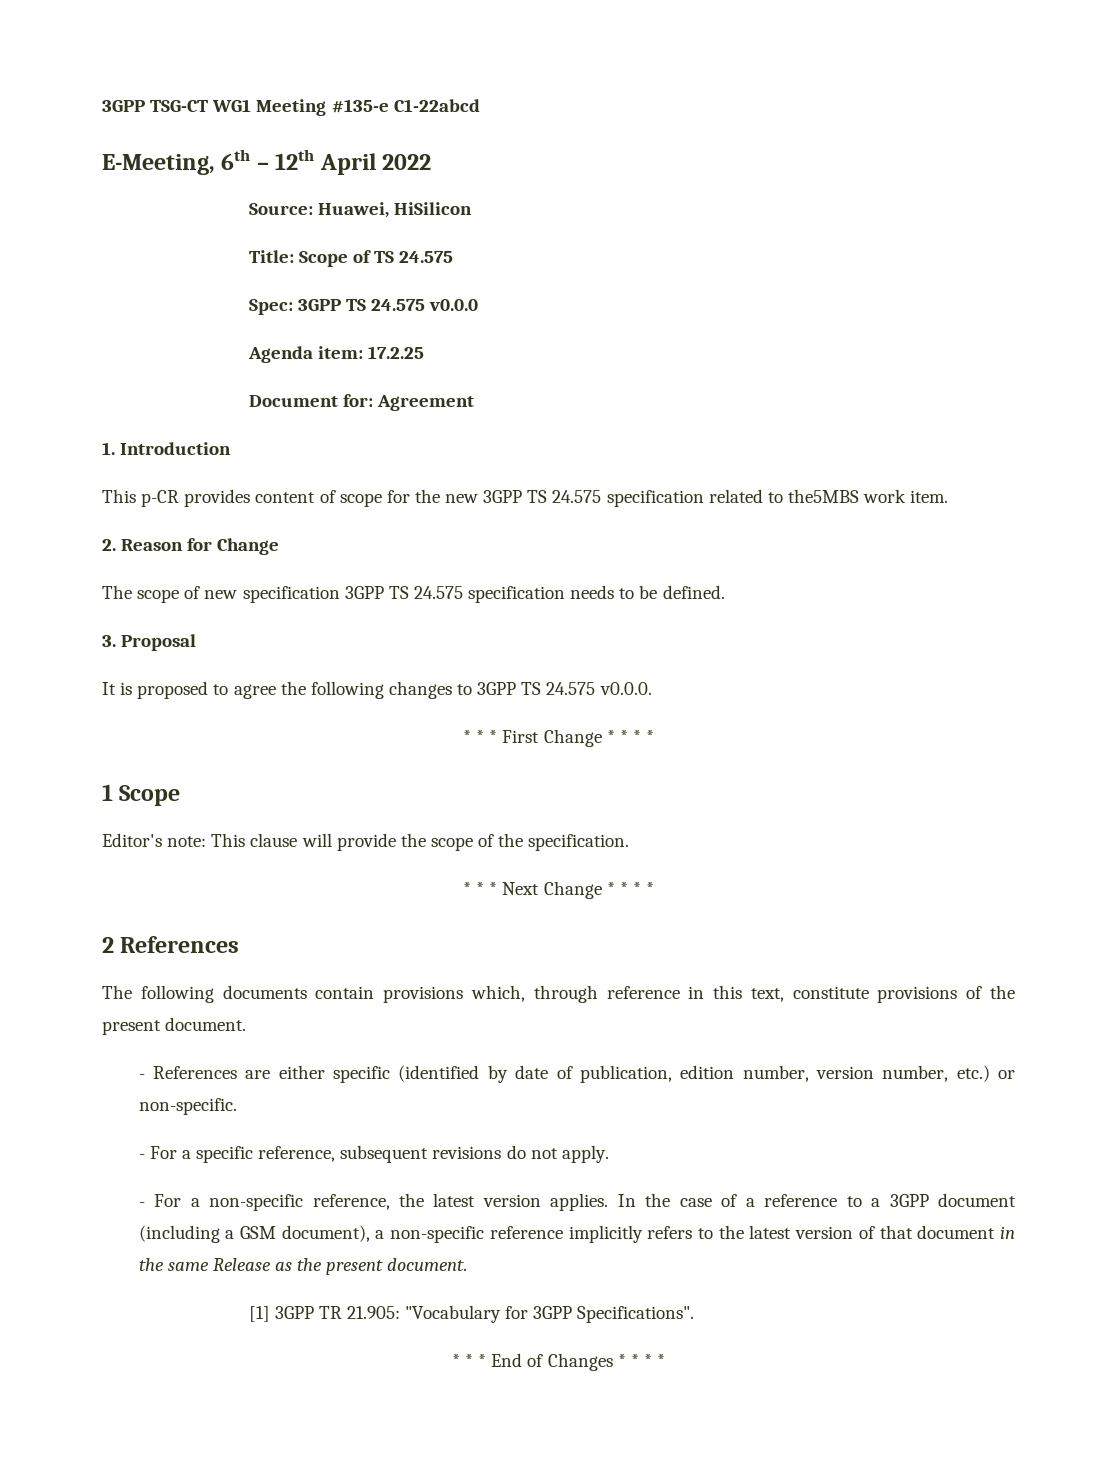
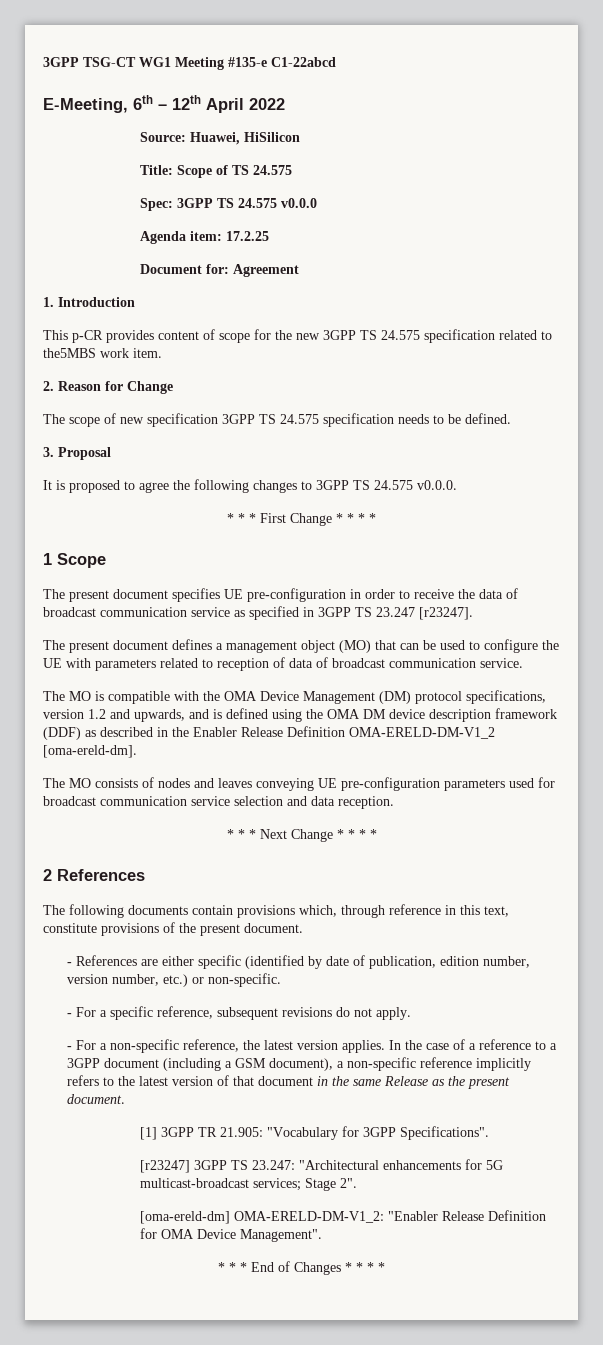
[102,833,630,851] Editor's note: This clause will provide the scope of the specification. -> [43,588,518,602] [43,606,473,620] [43,639,559,653] [43,657,523,671] [43,690,546,704] [43,708,557,722] [43,726,495,740] [43,745,137,758] [43,777,555,791] [43,796,394,809] The present document specifies UE pre-configuration in order to receive the data of broadcast communication service as specified in 3GPP TS 23.247 [r23247]. // The present document defines a management object (MO) that can be used to configure the UE with parameters related to reception of data of broadcast communication service. // The MO is compatible with the OMA Device Management (DM) protocol specifications, version 1.2 and upwards, and is defined using the OMA DM device description framework (DDF) as described in the Enabler Release Definition OMA-ERELD-DM-V1_2 [oma-ereld-dm]. // The MO consists of nodes and leaves conveying UE pre-configuration parameters used for broadcast communication service selection and data reception.
(695, 1314) none -> [139,1159,503,1173] [139,1178,357,1191] [139,1210,546,1224] [139,1228,322,1242] // [r23247] 3GPP TS 23.247: "Architectural enhancements for 5G multicast-broadcast services; Stage 2". // [oma-ereld-dm] OMA-ERELD-DM-V1_2: "Enabler Release Definition for OMA Device Management".

